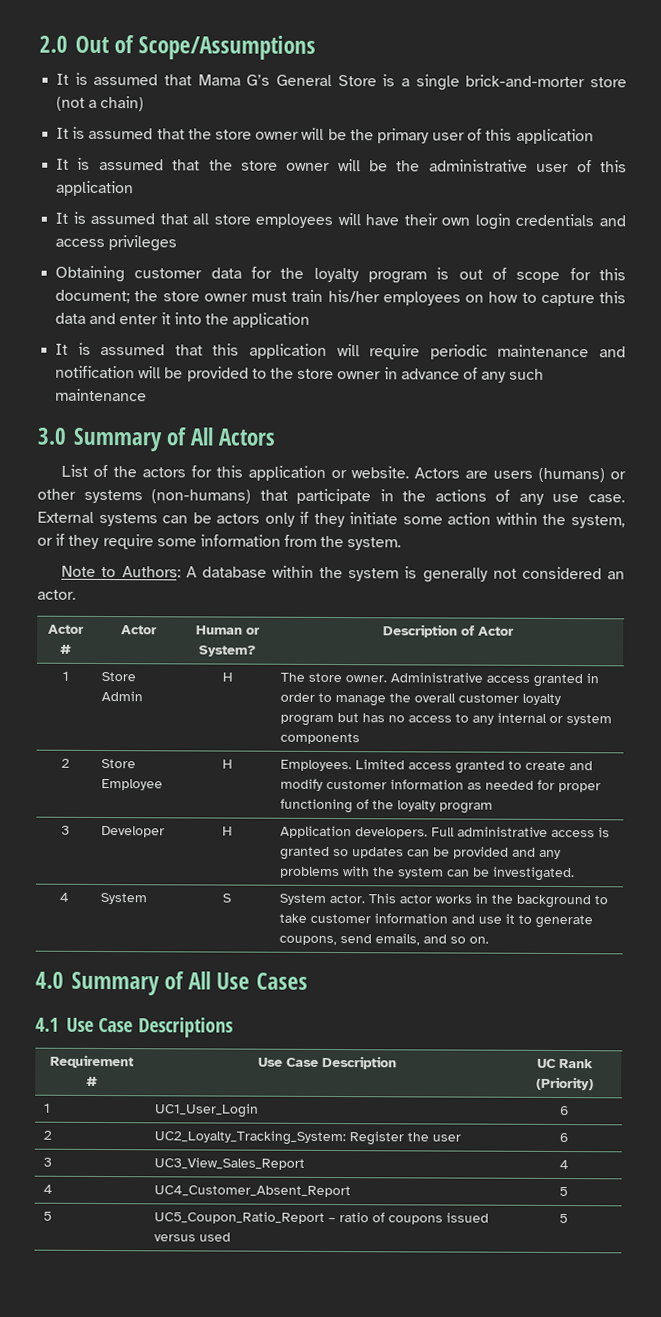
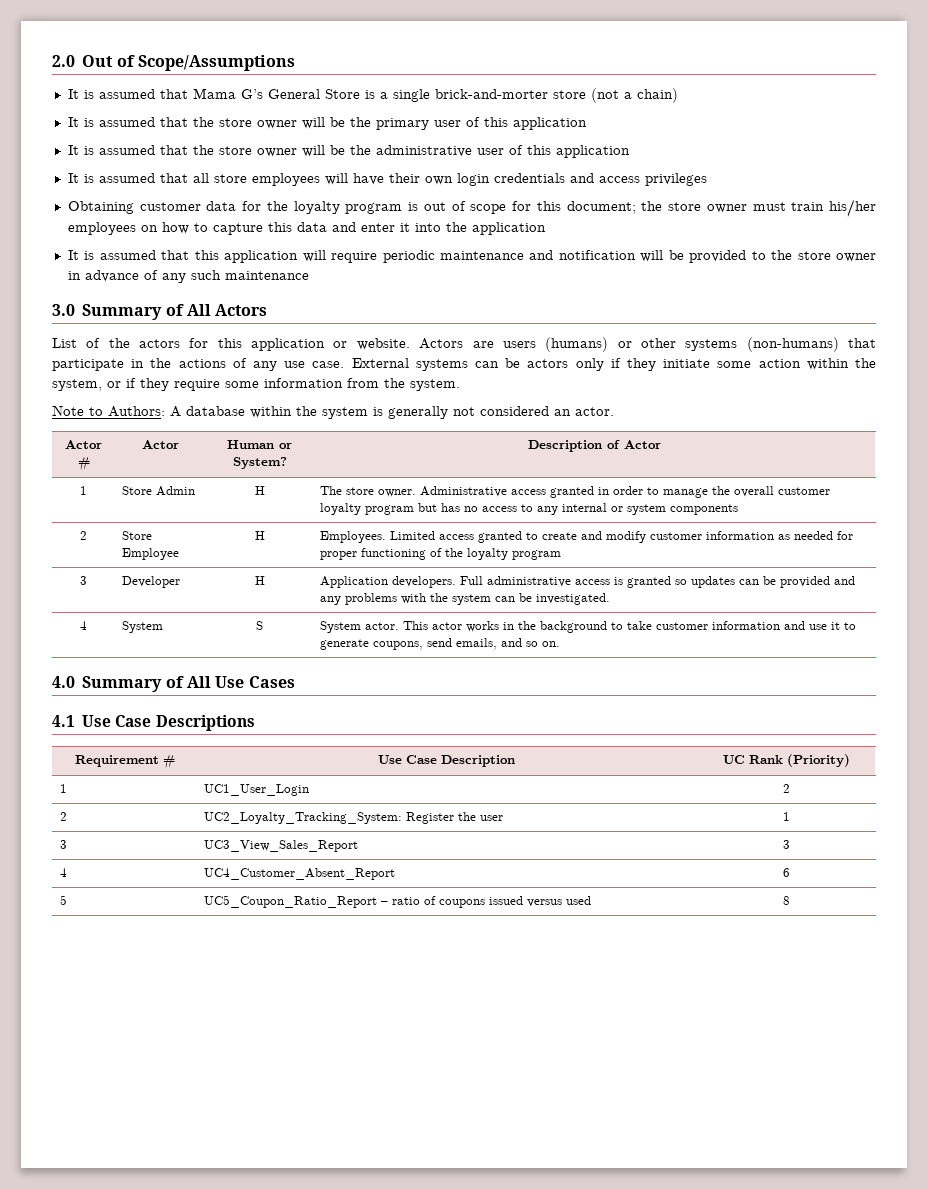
[560,1106,569,1116] 6 -> [782,784,790,793] 2
[559,1133,568,1143] 6 -> [782,812,790,821] 1
[558,1160,569,1170] 4 -> [782,840,790,849] 3
[559,1187,568,1197] 5 -> [782,868,790,877] 6
[559,1214,568,1224] 5 -> [782,896,790,905] 8

